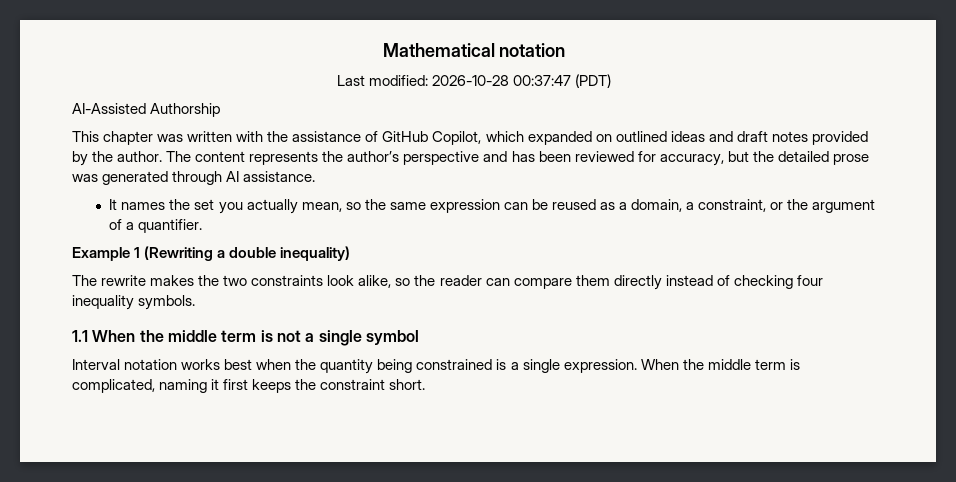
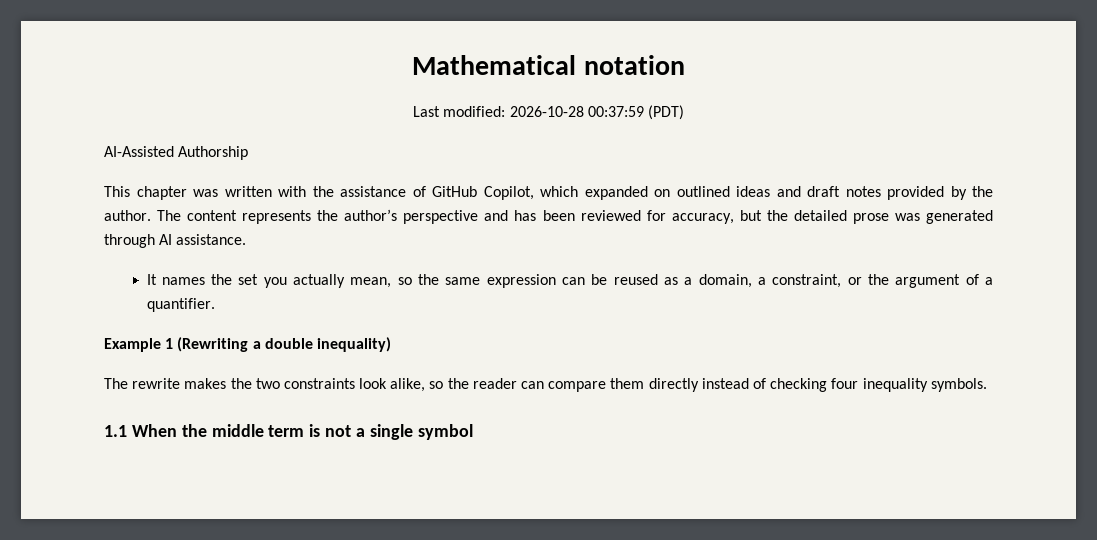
[513,75,572,86] 00:37:47 -> [587,106,644,117] 00:37:59
[72,359,800,374] [72,379,426,393] // Interval notation works best when the quantity being constrained is a single expression. When the middle term is complicated, naming it first keeps the constraint short. -> (473, 432) none

